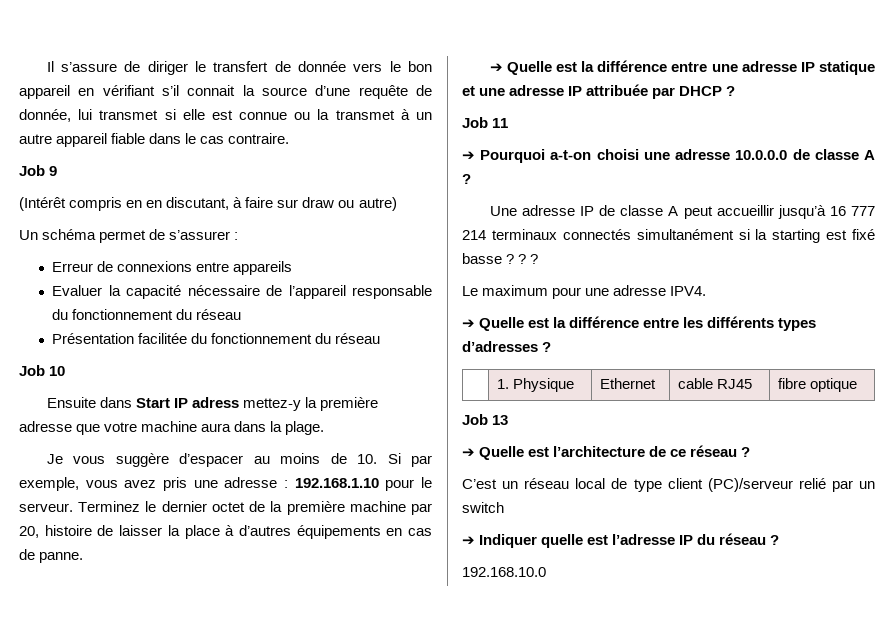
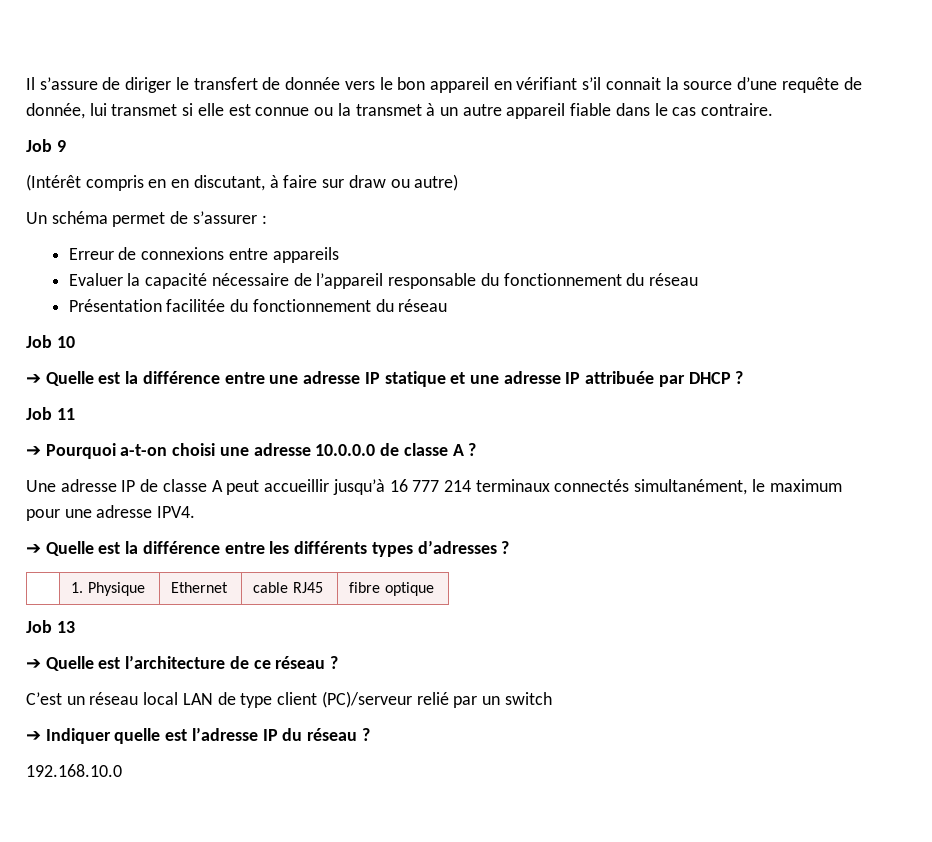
[46,397,379,411] [19,421,325,435] [46,453,433,467] [19,477,433,491] [19,501,433,515] [19,525,432,539] [19,549,84,563] // Ensuite dans Start IP adress mettez-y la première adresse que votre machine aura dans la plage. // Je vous suggère d’espacer au moins de 10. Si par exemple, vous avez pris une adresse : 192.168.1.10 pour le serveur. Terminez le dernier octet de la première machine par 20, histoire de laisser la place à d’autres équipements en cas de panne. -> (75, 342) none
[636,229,875,243] [462,253,539,264] [462,286,478,296] simultanément si la starting est fixé basse ? ? ? // Le -> [634,479,765,495] simultanément, le
(606, 483) none -> [182,693,213,705] LAN

